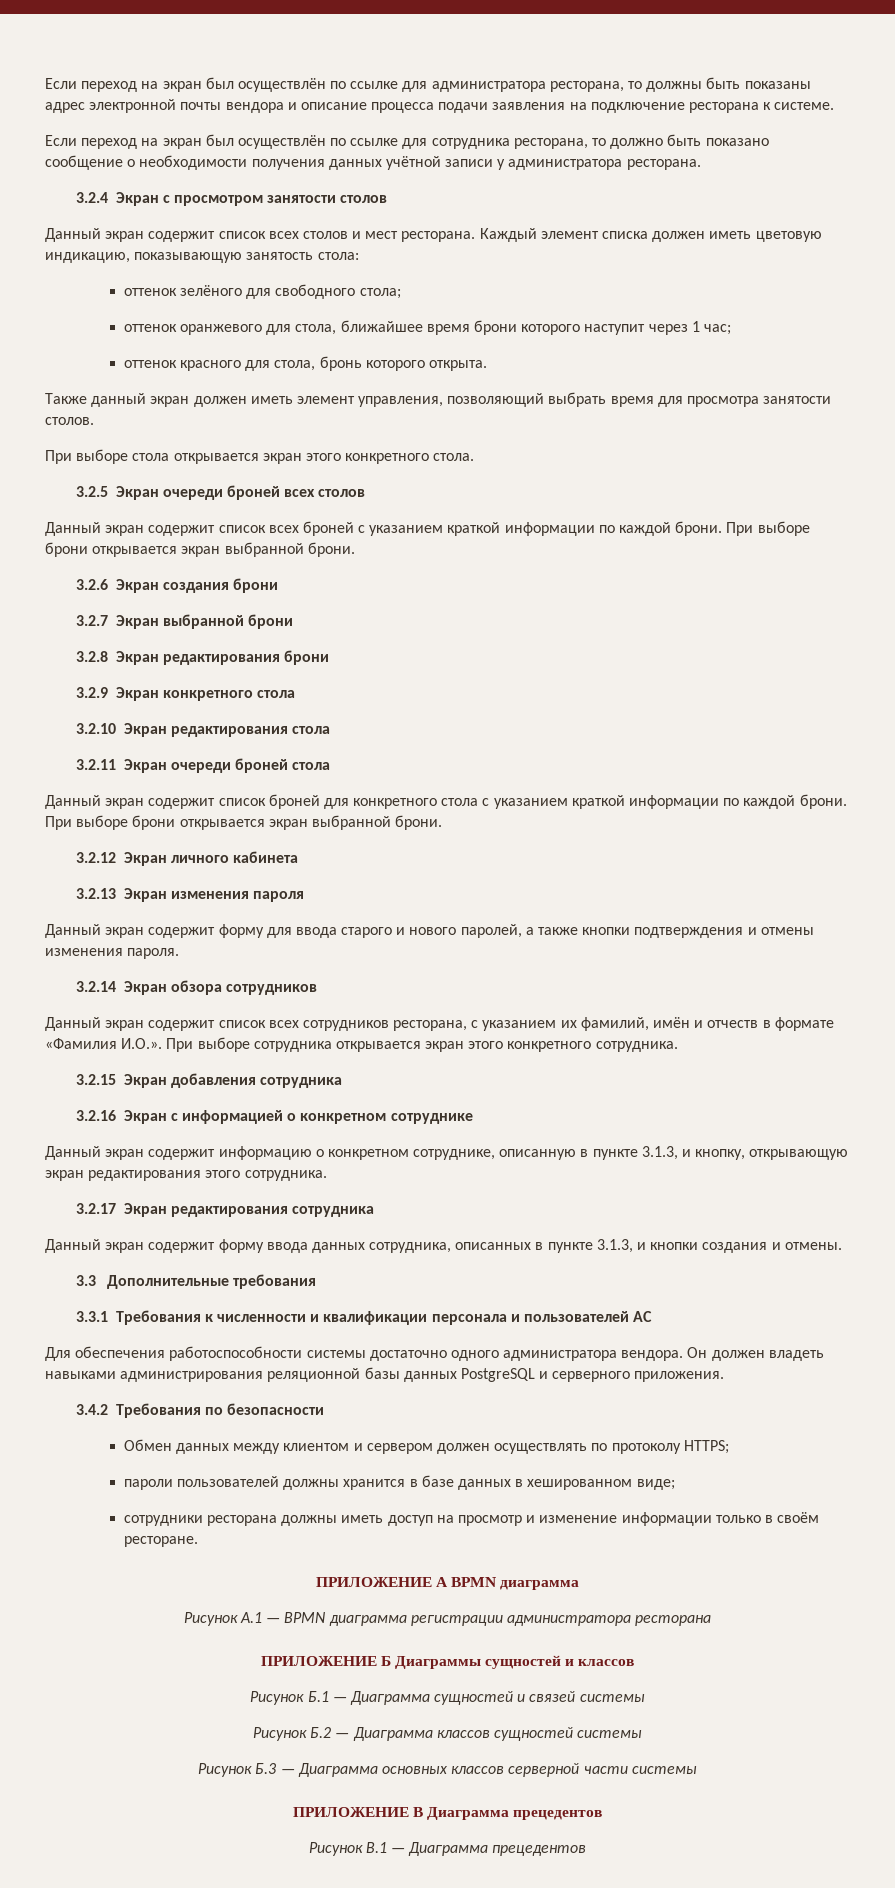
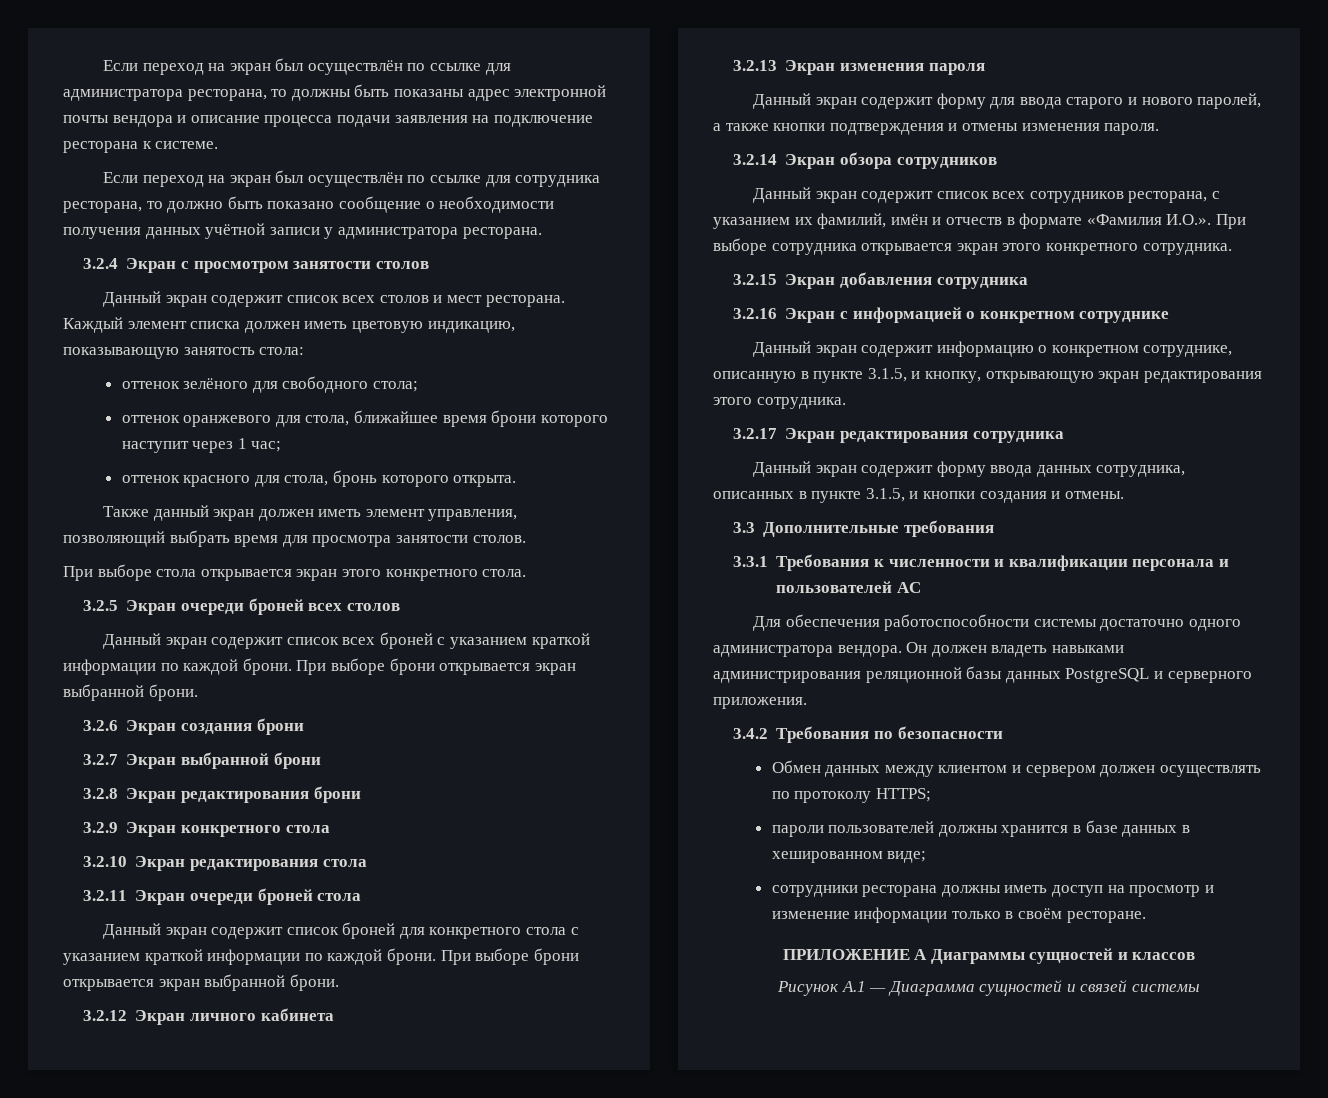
[641,1146,678,1160] 3.1.3, -> [867,368,907,382] 3.1.5,
[596,1239,633,1253] 3.1.3, -> [865,488,905,502] 3.1.5,
[451,1577,580,1590] [183,1612,712,1626] [260,1656,391,1666] BPMN диаграмма // Рисунок А.1 — BPMN диаграмма регистрации администратора ресторана // ПРИЛОЖЕНИЕ Б -> (928, 954) none
[307,1691,329,1702] Б.1 -> [841,981,866,992] А.1
[252,1727,643,1741] [198,1763,697,1777] [292,1807,603,1820] [308,1842,587,1856] // Рисунок Б.2 — Диаграмма классов сущностей системы // Рисунок Б.3 — Диаграмма основных классов серверной части системы // ПРИЛОЖЕНИЕ В Диаграмма прецедентов // Рисунок В.1 — Диаграмма прецедентов -> (1201, 988) none

